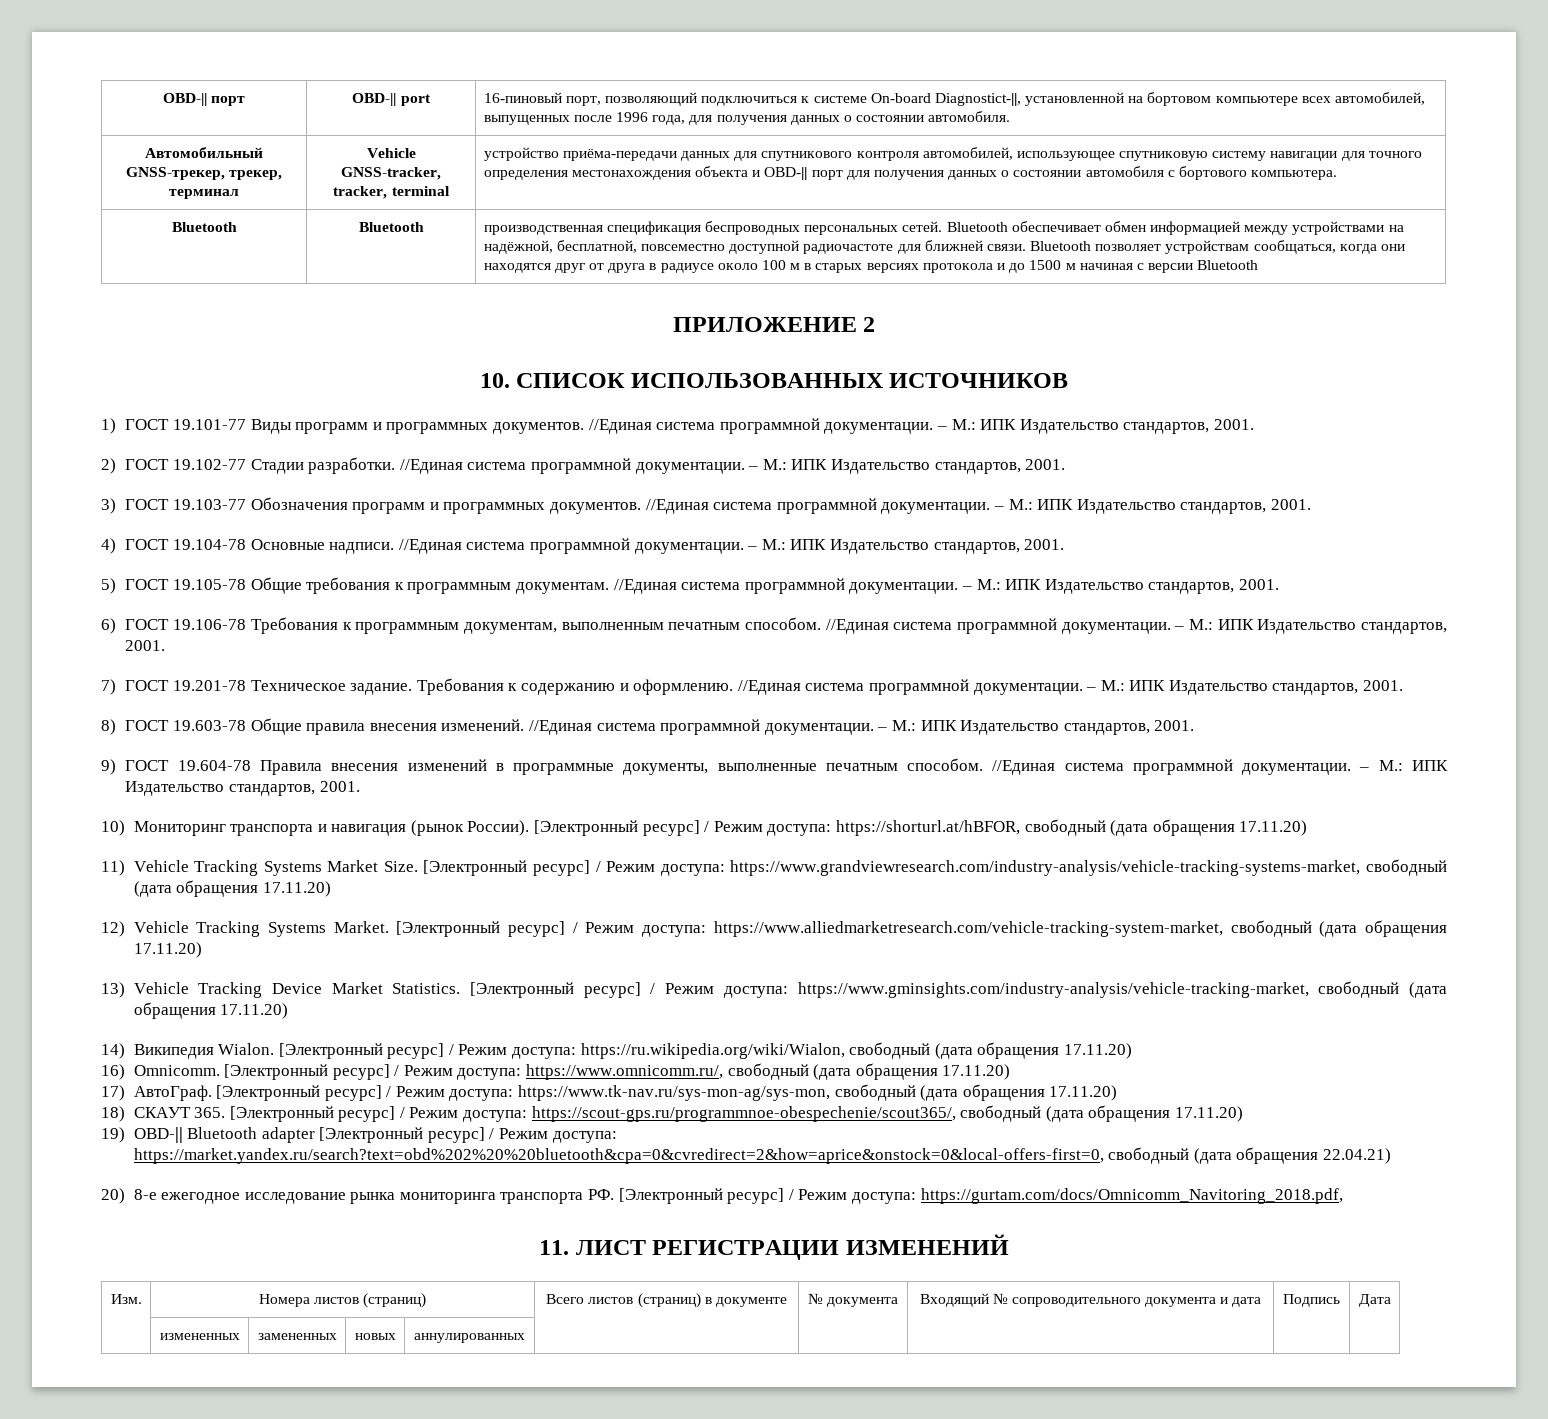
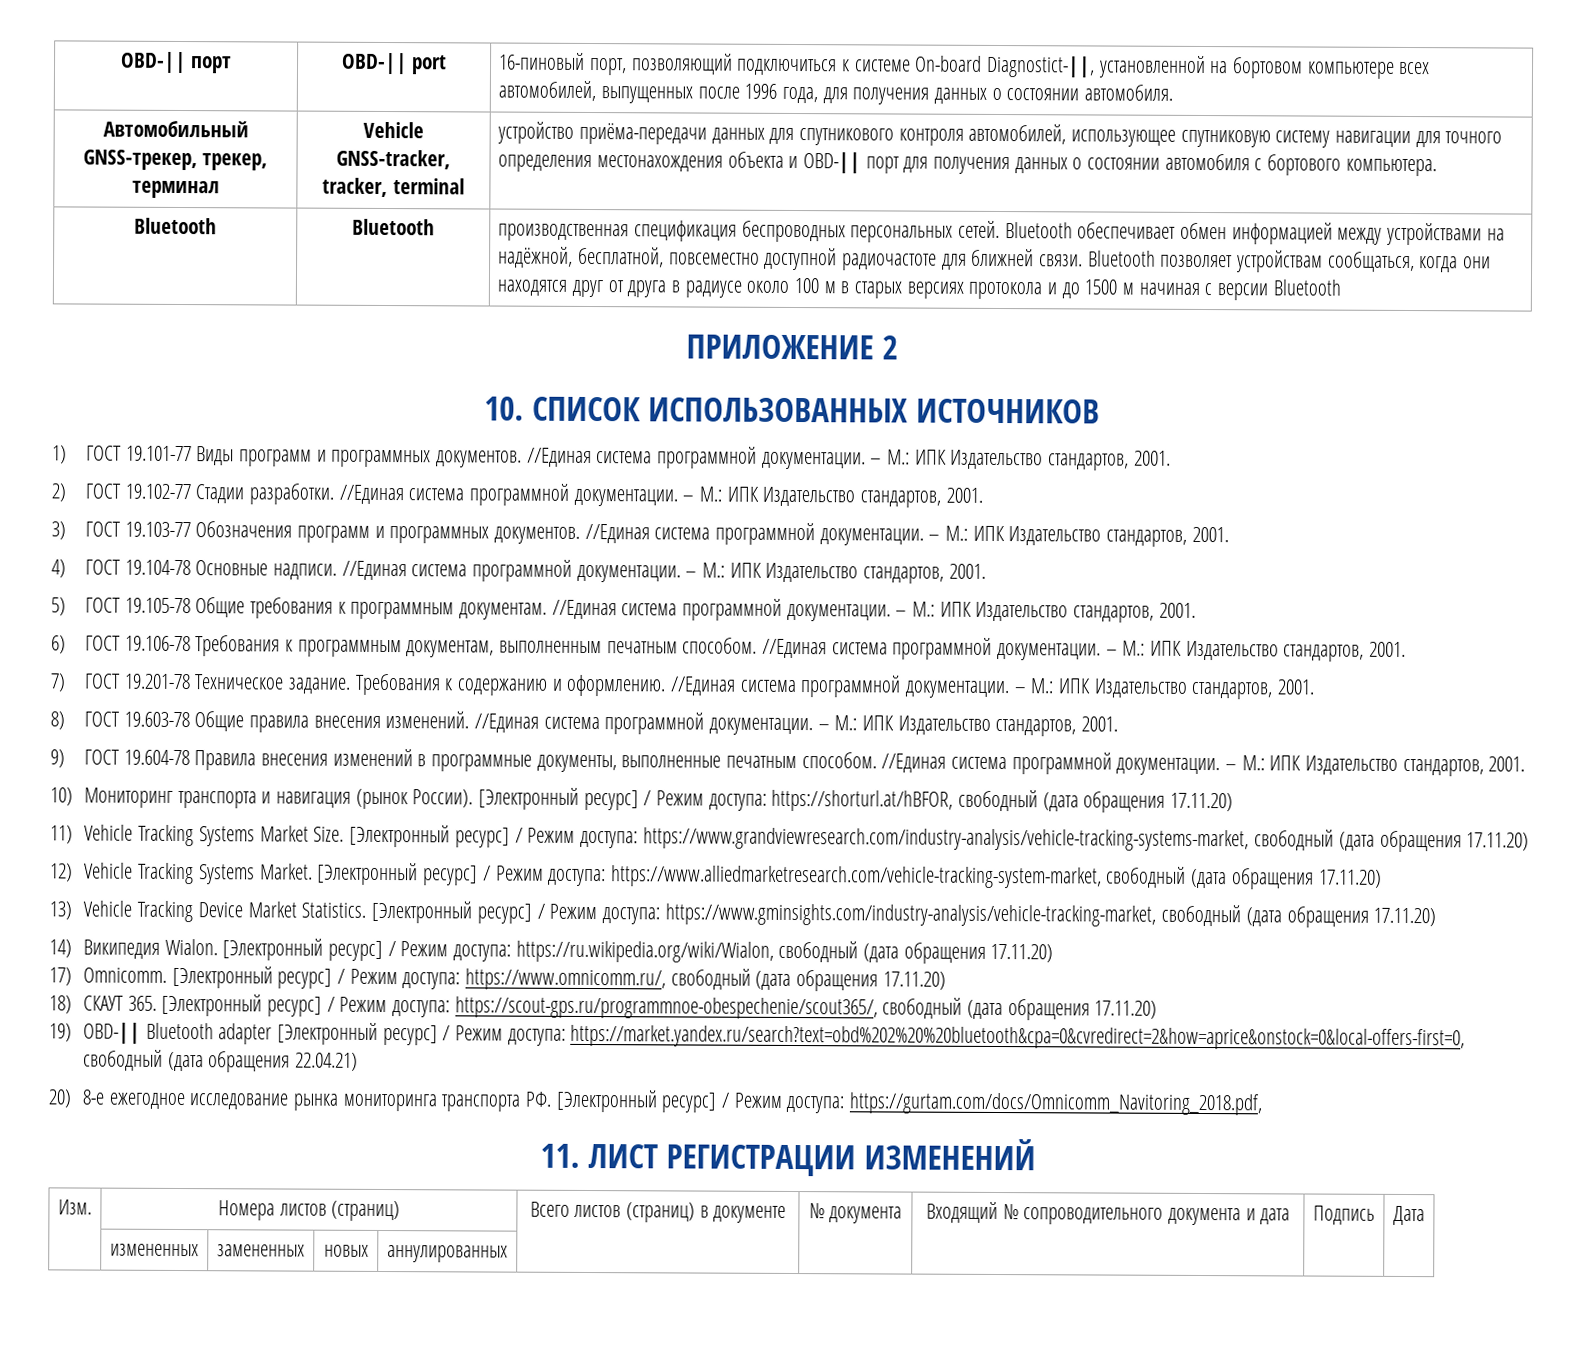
[101,1064,125,1080] 16) -> [49,967,72,986] 17)
[101,1084,1118,1101] // 17) АвтоГраф. [Электронный ресурс] / Режим доступа: https://www.tk-nav.ru/sys-mon-ag/sys-mon, свободный (дата обращения 17.11.20) -> (946, 980) none

